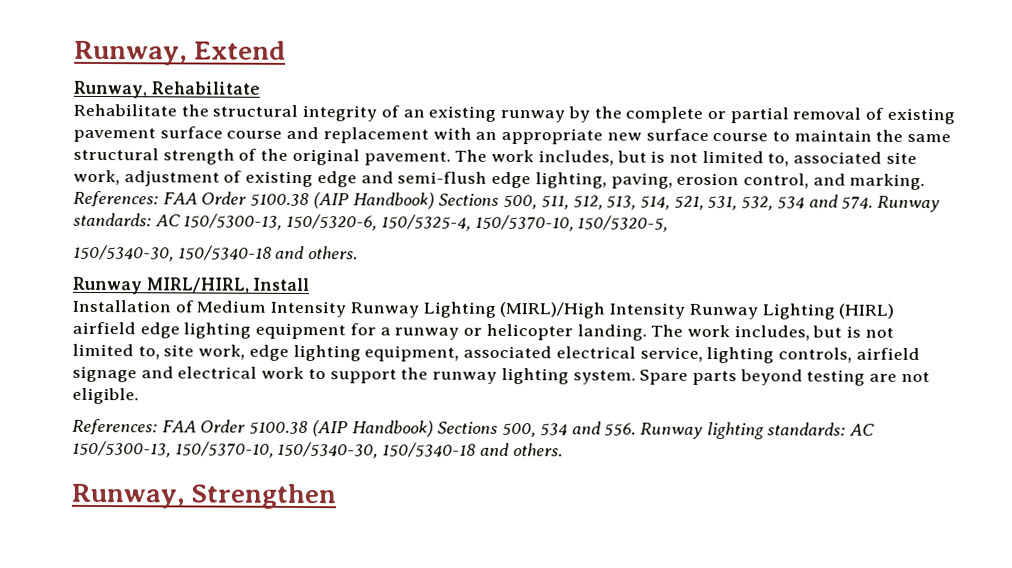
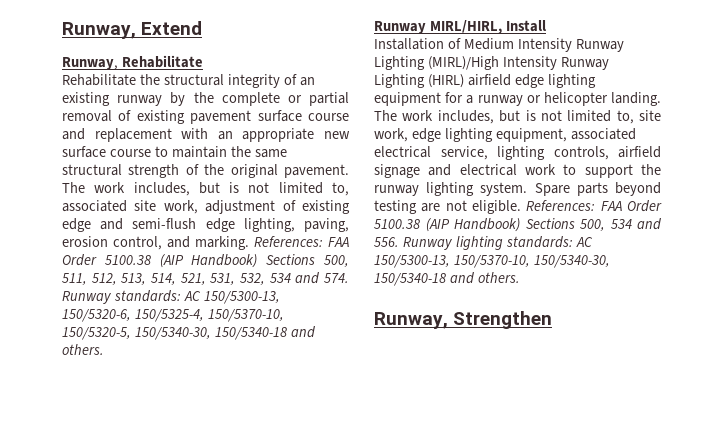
(669, 223) // -> (131, 333) none
(139, 396) // -> (521, 207) none

